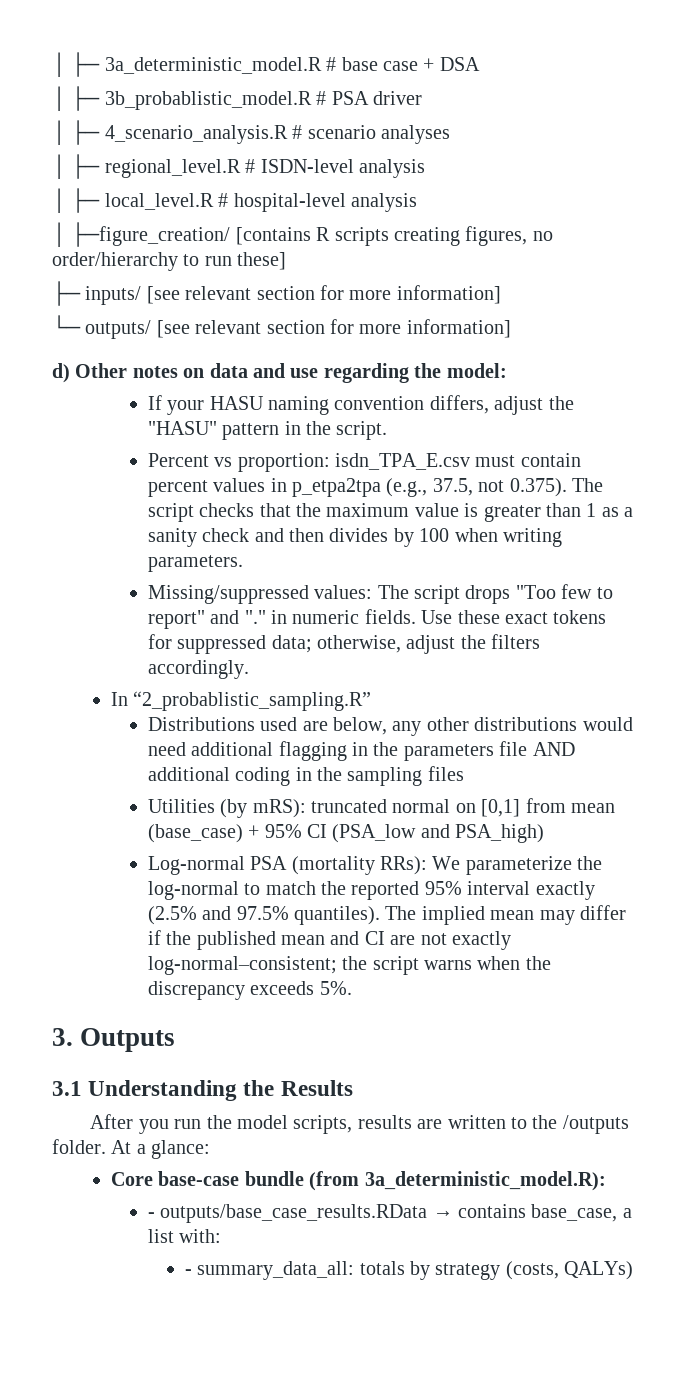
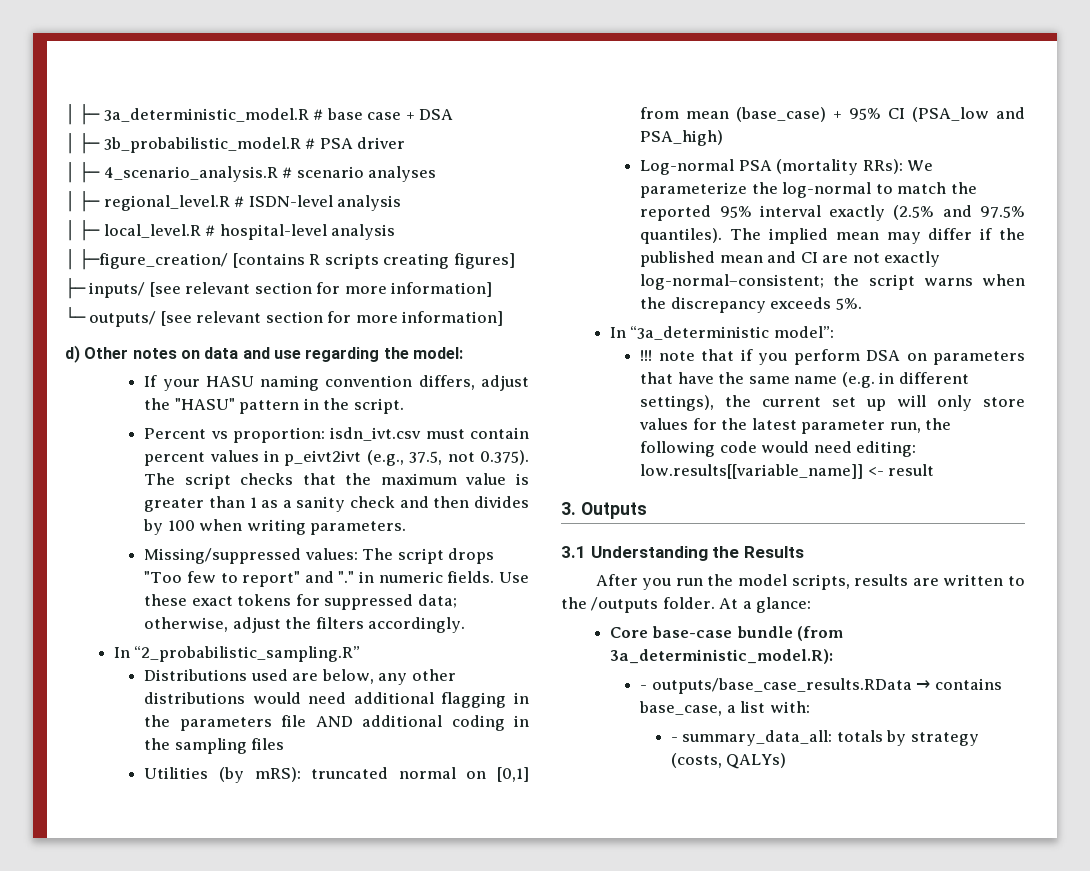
[104,91,312,110] 3b_probablistic_model.R -> [103,137,301,153] 3b_probabilistic_model.R
[465,226,553,246] [52,252,287,271] figures, no order/hierarchy to run these] -> [453,253,515,269] figures]
[335,453,471,470] isdn_TPA_E.csv -> [330,427,422,441] isdn_ivt.csv
[292,478,382,497] p_etpa2tpa -> [284,450,362,466] p_eivt2ivt
[133,691,372,711] “2_probablistic_sampling.R” -> [134,646,361,662] “2_probabilistic_sampling.R”
(352, 988) none -> [609,326,834,340] [640,349,1025,365] [640,372,969,388] [640,395,1025,411] [639,418,952,434] [640,441,917,457] [640,464,935,479] // In “3a_deterministic model”: // !!! note that if you perform DSA on parameters that have the same name (e.g. in different settings), the current set up will only store values for the latest parameter run, the following code would need editing: low.results[[variable_name]] <- result

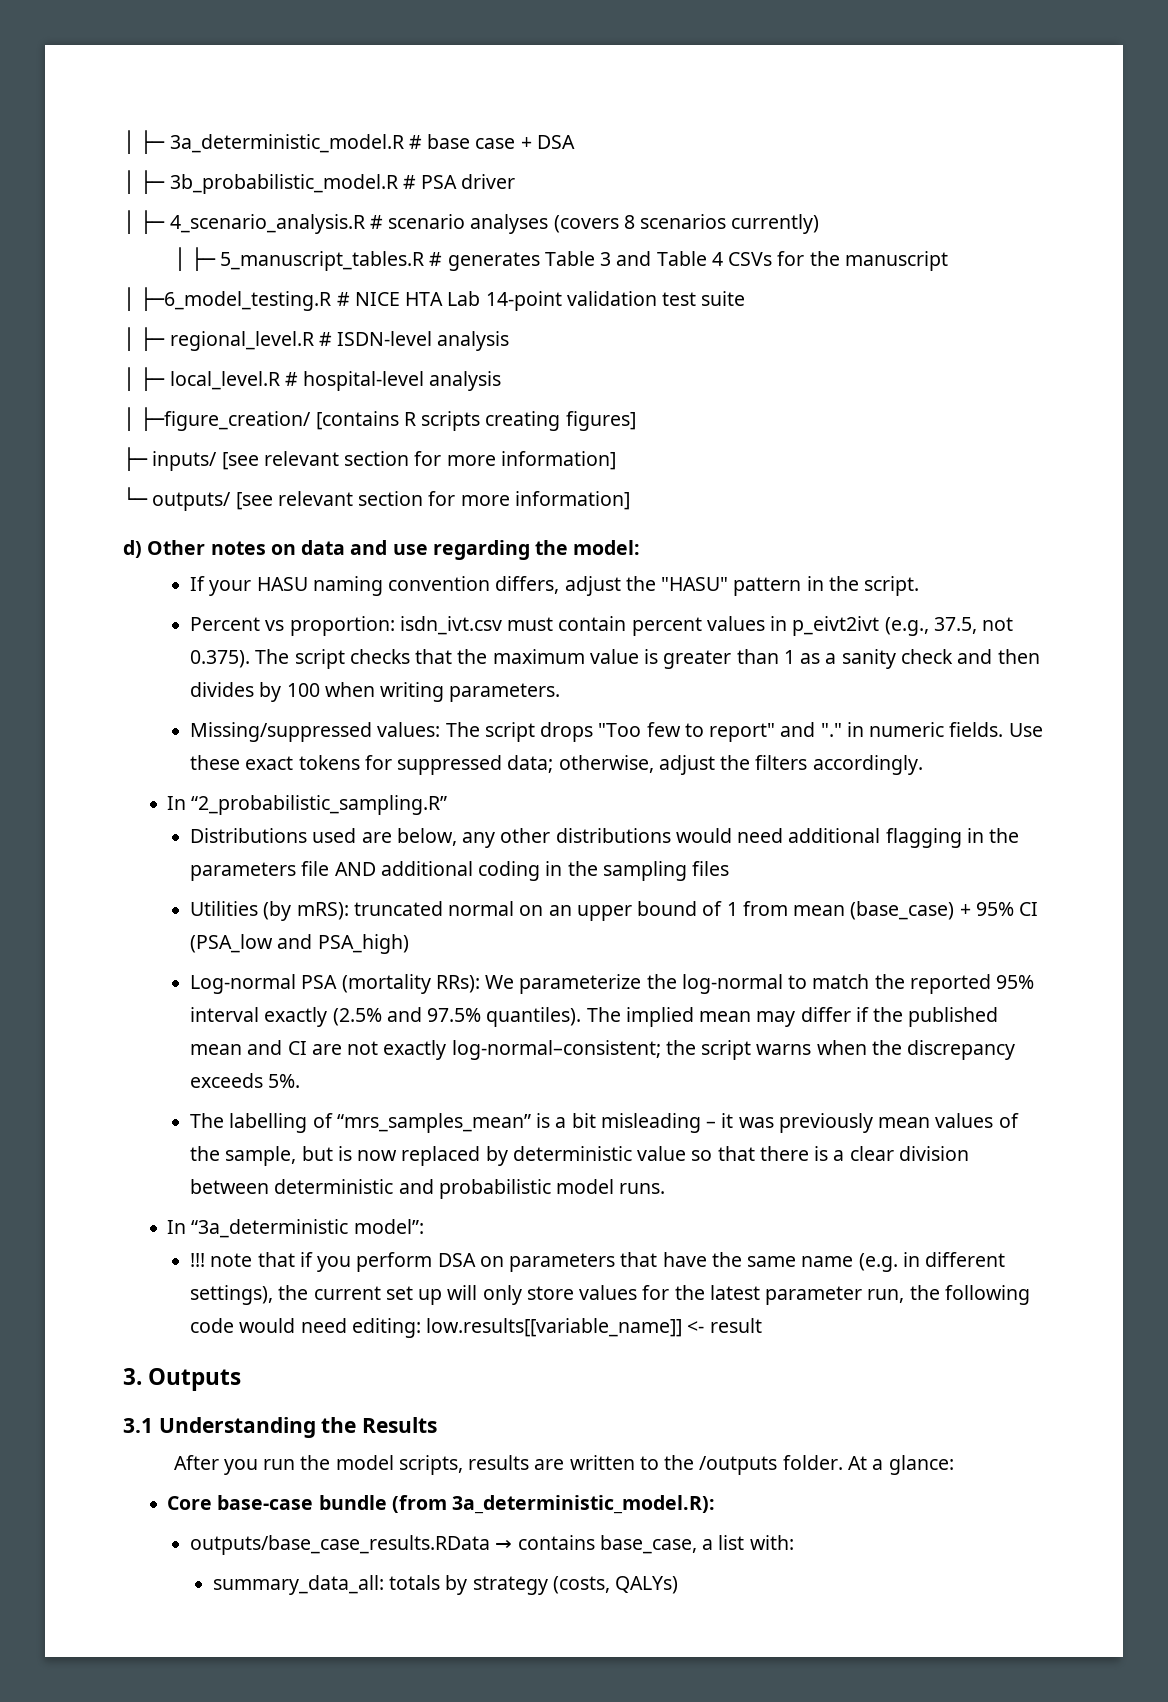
(437, 174) none -> [553,214,820,234] [173,247,949,271] [123,287,746,311] (covers 8 scenarios currently) // │ ├─ 5_manuscript_tables.R # generates Table 3 and Table 4 CSVs for the manuscript // │ ├─6_model_testing.R # NICE HTA Lab 14-point validation test suite
[497,767,529,782] [0,1] -> [548,901,738,921] an upper bound of 1
(862, 304) none -> [189,1113,1019,1133] [189,1146,969,1166] [189,1179,666,1199] // The labelling of “mrs_samples_mean” is a bit misleading – it was previously mean values of the sample, but is now replaced by deterministic value so that there is a clear division between deterministic and probabilistic model runs.
[640,685,648,690] - -> (716, 1504) none
[670,737,678,742] - -> (794, 1542) none

